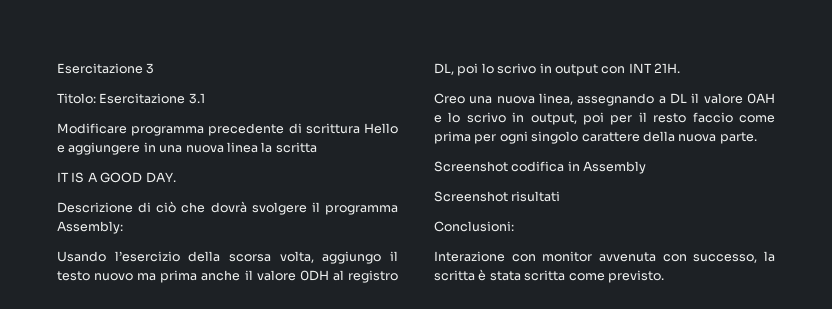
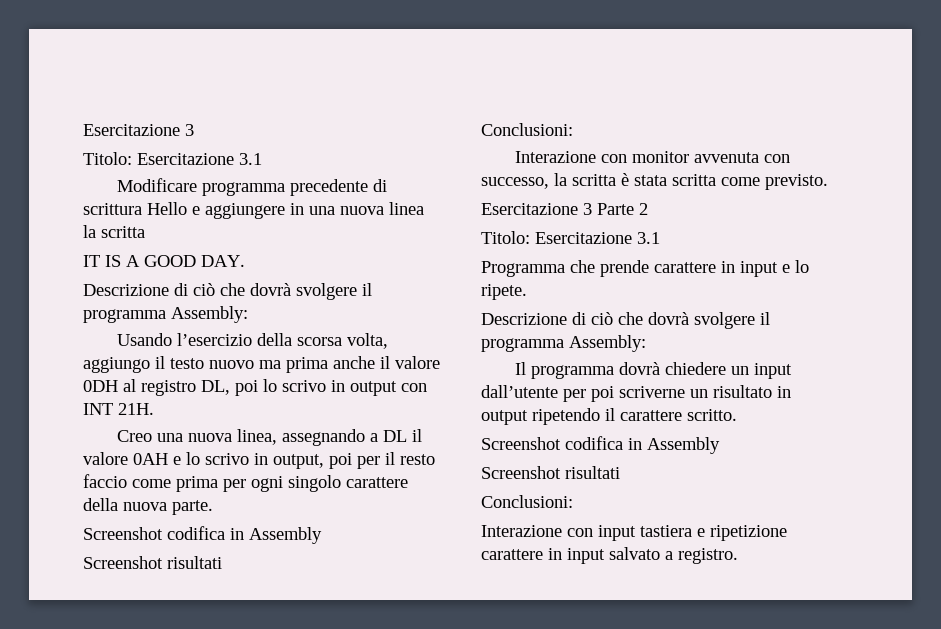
(664, 276) none -> [481,203,648,215] [481,231,660,244] [481,260,809,277] [481,284,527,300] [481,312,770,329] [481,335,646,352] [514,362,792,379] [481,385,791,402] [481,408,737,425] [481,436,720,454] [481,466,620,479] [481,495,573,508] [481,525,787,541] [481,547,738,564] // Esercitazione 3 Parte 2 // Titolo: Esercitazione 3.1 // Programma che prende carattere in input e lo ripete. // Descrizione di ciò che dovrà svolgere il programma Assembly: // Il programma dovrà chiedere un input dall’utente per poi scriverne un risultato in output ripetendo il carattere scritto. // Screenshot codifica in Assembly // Screenshot risultati // Conclusioni: // Interazione con input tastiera e ripetizione carattere in input salvato a registro.

